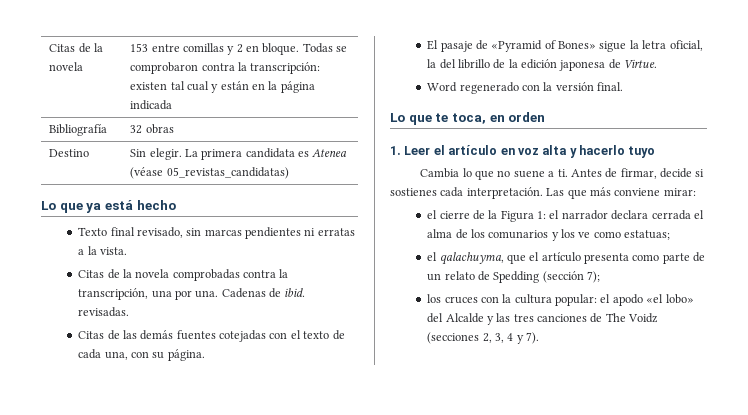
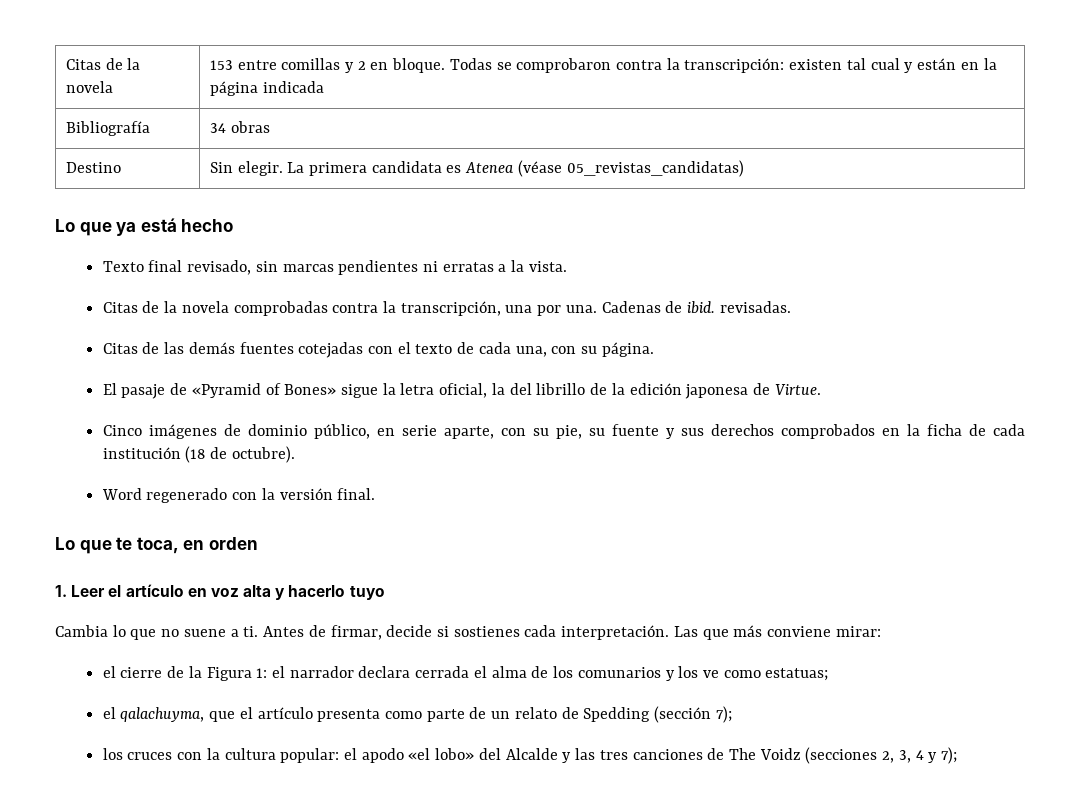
[130,125,143,134] 32 -> [209,123,226,133] 34
(658, 64) none -> [102,424,1026,439] [102,446,295,463] // Cinco imágenes de dominio público, en serie aparte, con su pie, su fuente y sus derechos comprobados en la ficha de cada institución (18 de octubre).
[526,332,540,344] 7). -> [941,747,958,764] 7);

